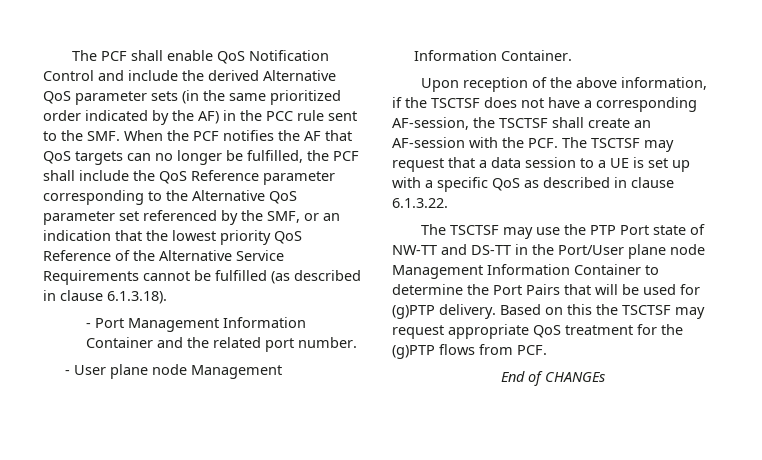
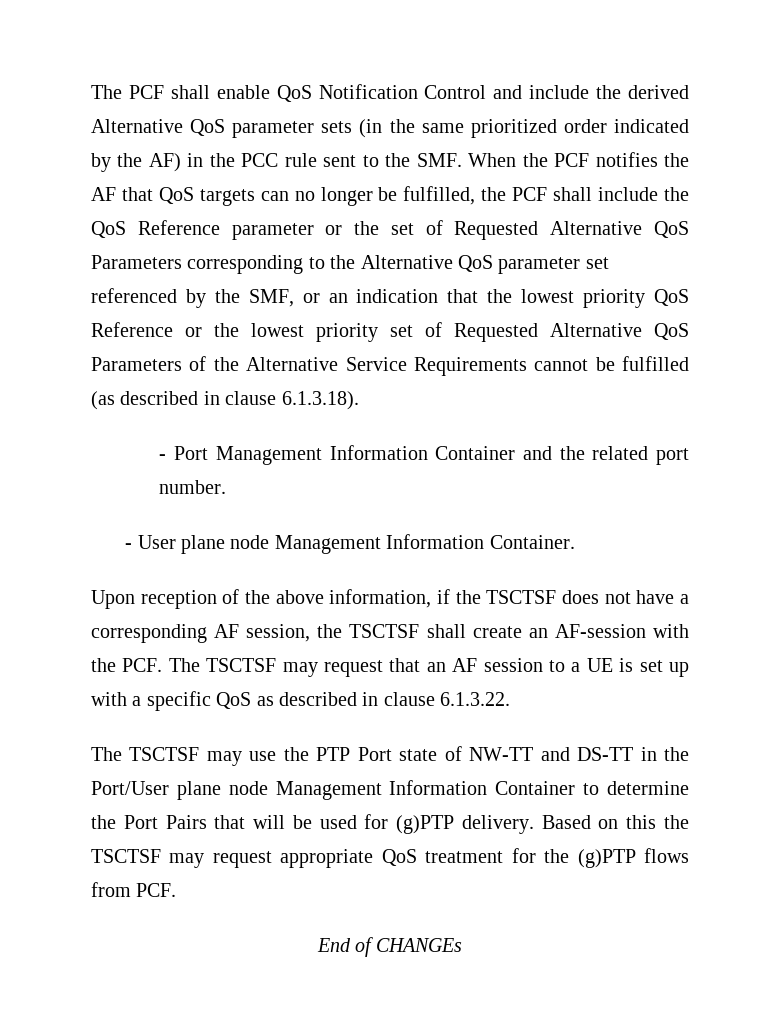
(335, 178) none -> [325,220,689,240] [91,255,182,269] or the set of Requested Alternative QoS Parameters
(111, 255) none -> [185,322,689,342] [91,357,182,371] or the lowest priority set of Requested Alternative QoS Parameters
[392,117,469,130] AF-session, -> [214,624,311,642] AF session,
[479,157,521,168] a data -> [426,658,478,672] an AF

